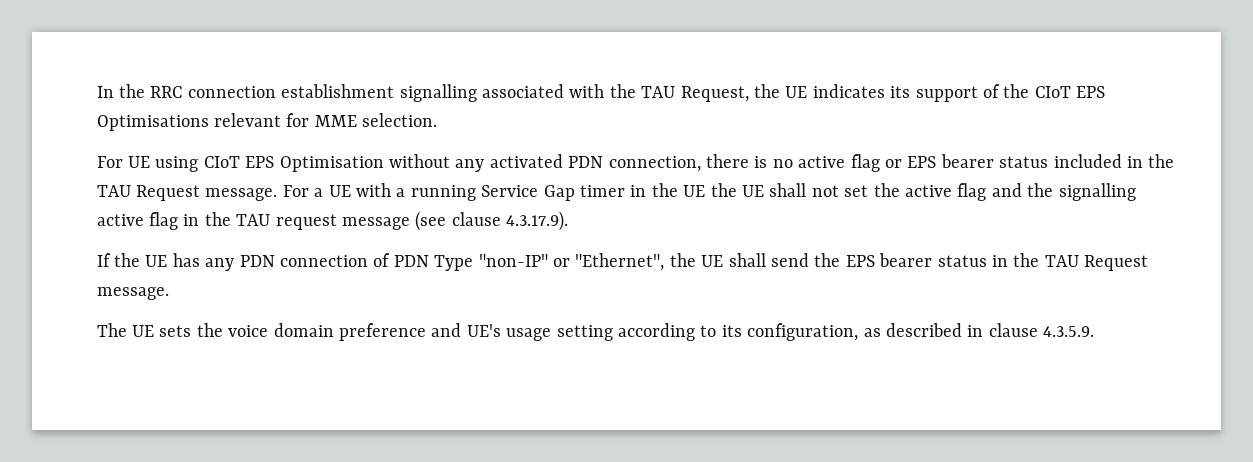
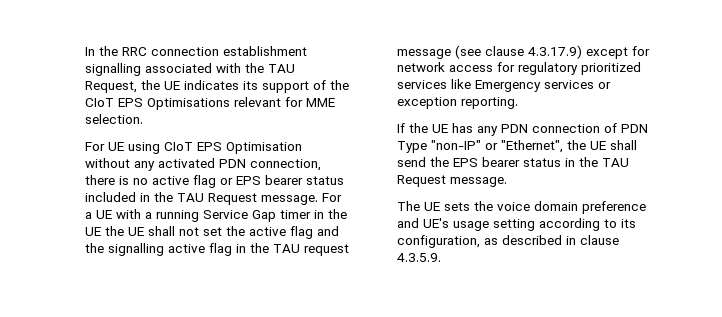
[506,211,569,231] 4.3.17.9). -> [527,45,650,59] [396,62,641,75] [396,79,611,92] [396,97,518,109] 4.3.17.9) except for network access for regulatory prioritized services like Emergency services or exception reporting.

